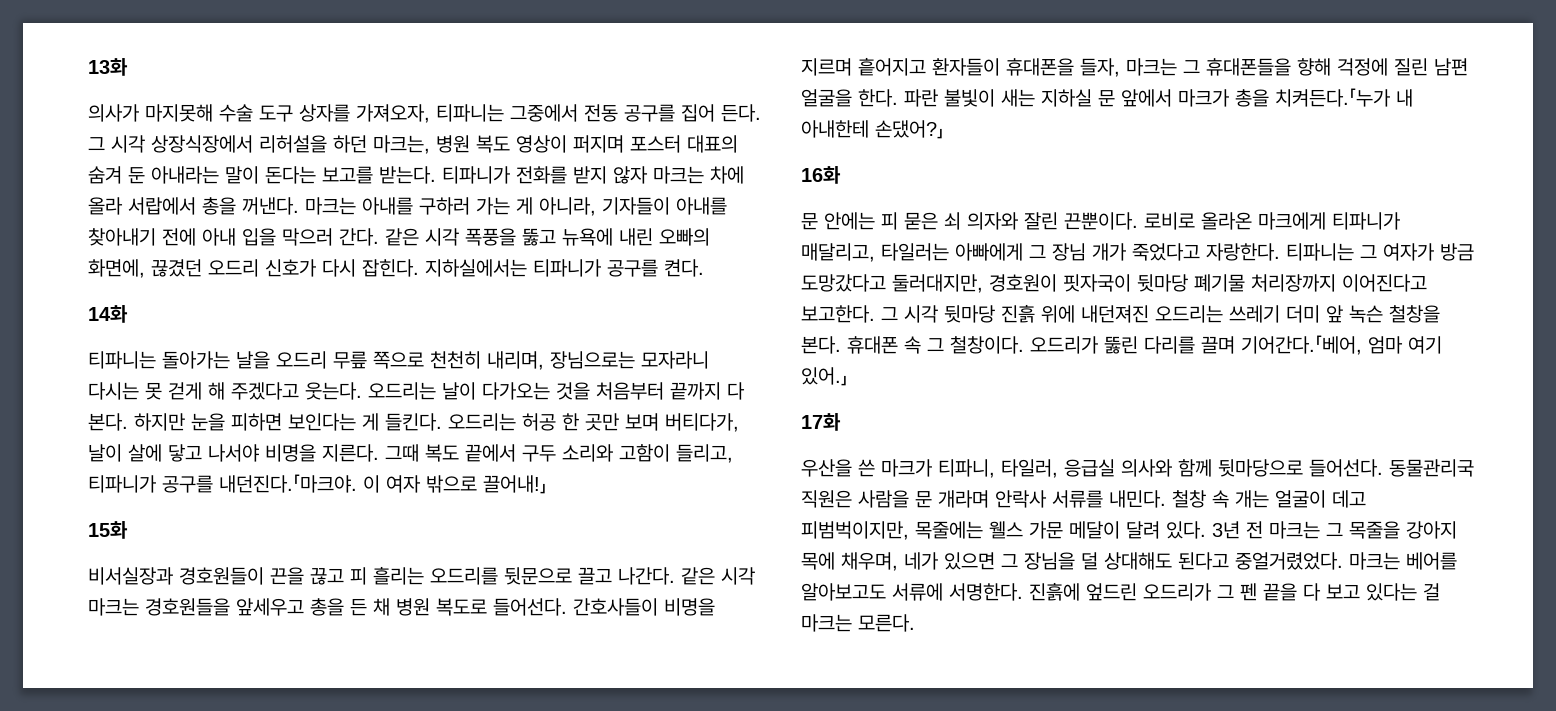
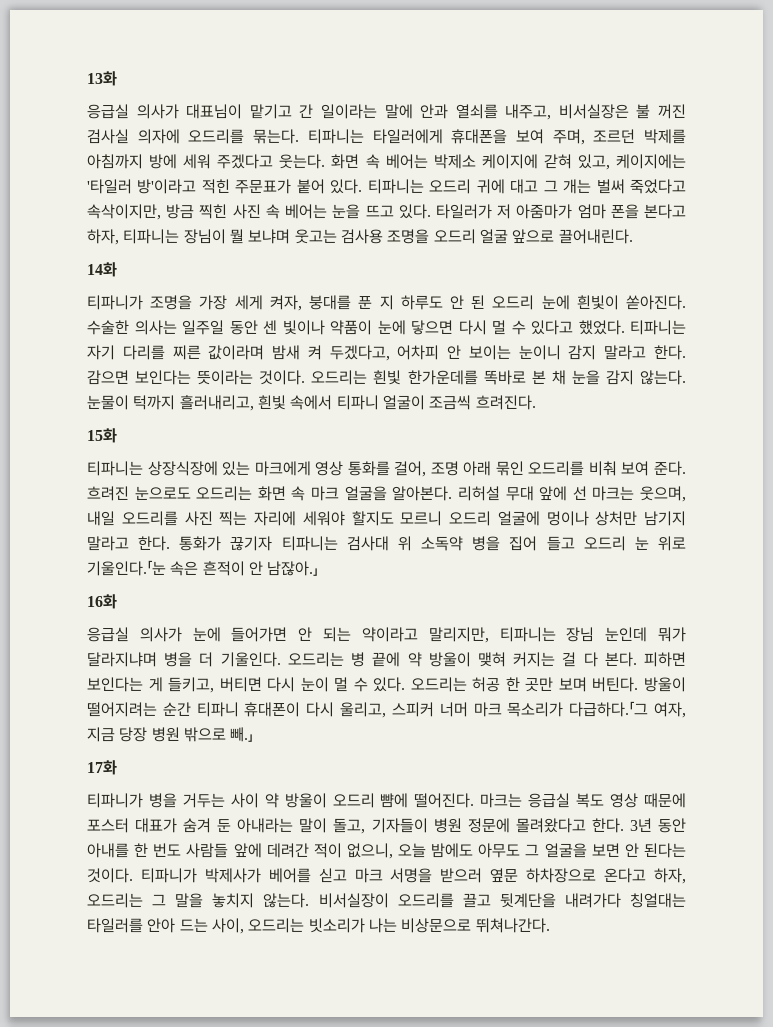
[88,104,761,123] [88,135,738,154] [88,166,744,184] [88,197,727,216] [88,228,710,246] [88,259,704,278] [88,305,128,323] [88,351,709,370] [88,382,745,400] [88,413,442,431] 의사가 마지못해 수술 도구 상자를 가져오자, 티파니는 그중에서 전동 공구를 집어 든다. 그 시각 상장식장에서 리허설을 하던 마크는, 병원 복도 영상이 퍼지며 포스터 대표의 숨겨 둔 아내라는 말이 돈다는 보고를 받는다. 티파니가 전화를 받지 않자 마크는 차에 올라 서랍에서 총을 꺼낸다. 마크는 아내를 구하러 가는 게 아니라, 기자들이 아내를 찾아내기 전에 아내 입을 막으러 간다. 같은 시각 폭풍을 뚫고 뉴욕에 내린 오빠의 화면에, 끊겼던 오드리 신호가 다시 잡힌다. 지하실에서는 티파니가 공구를 켠다. // 14화 // 티파니는 돌아가는 날을 오드리 무릎 쪽으로 천천히 내리며, 장님으로는 모자라니 다시는 못 걷게 해 주겠다고 웃는다. 오드리는 날이 다가오는 것을 처음부터 끝까지 다 본다. 하지만 눈을 피하면 보인다는 게 들킨다. -> [87,104,686,120] [87,129,686,145] [87,154,686,170] [87,179,686,194] [87,204,686,220] [87,229,633,245] [87,262,117,277] [87,295,687,311] [87,320,686,335] [87,345,686,361] [87,370,686,385] [87,395,536,411] [87,428,117,443] [87,461,687,477] [87,486,687,502] [87,511,686,526] [87,536,686,551] [87,560,319,576] [87,594,117,609] [87,627,686,643] [87,652,686,667] [87,677,406,693] 응급실 의사가 대표님이 맡기고 간 일이라는 말에 안과 열쇠를 내주고, 비서실장은 불 꺼진 검사실 의자에 오드리를 묶는다. 티파니는 타일러에게 휴대폰을 보여 주며, 조르던 박제를 아침까지 방에 세워 주겠다고 웃는다. 화면 속 베어는 박제소 케이지에 갇혀 있고, 케이지에는 '타일러 방'이라고 적힌 주문표가 붙어 있다. 티파니는 오드리 귀에 대고 그 개는 벌써 죽었다고 속삭이지만, 방금 찍힌 사진 속 베어는 눈을 뜨고 있다. 타일러가 저 아줌마가 엄마 폰을 본다고 하자, 티파니는 장님이 뭘 보냐며 웃고는 검사용 조명을 오드리 얼굴 앞으로 끌어내린다. // 14화 // 티파니가 조명을 가장 세게 켜자, 붕대를 푼 지 하루도 안 된 오드리 눈에 흰빛이 쏟아진다. 수술한 의사는 일주일 동안 센 빛이나 약품이 눈에 닿으면 다시 멀 수 있다고 했었다. 티파니는 자기 다리를 찌른 값이라며 밤새 켜 두겠다고, 어차피 안 보이는 눈이니 감지 말라고 한다. 감으면 보인다는 뜻이라는 것이다. 오드리는 흰빛 한가운데를 똑바로 본 채 눈을 감지 않는다. 눈물이 턱까지 흘러내리고, 흰빛 속에서 티파니 얼굴이 조금씩 흐려진다. // 15화 // 티파니는 상장식장에 있는 마크에게 영상 통화를 걸어, 조명 아래 묶인 오드리를 비춰 보여 준다. 흐려진 눈으로도 오드리는 화면 속 마크 얼굴을 알아본다. 리허설 무대 앞에 선 마크는 웃으며, 내일 오드리를 사진 찍는 자리에 세워야 할지도 모르니 오드리 얼굴에 멍이나 상처만 남기지 말라고 한다. 통화가 끊기자 티파니는 검사대 위 소독약 병을 집어 들고 오드리 눈 위로 기울인다.「눈 속은 흔적이 안 남잖아.」 // 16화 // 응급실 의사가 눈에 들어가면 안 되는 약이라고 말리지만, 티파니는 장님 눈인데 뭐가 달라지냐며 병을 더 기울인다. 오드리는 병 끝에 약 방울이 맺혀 커지는 걸 다 본다. 피하면 보인다는 게 들키고, 버티면 다시 눈이 멀 수 있다.
[665,413,739,432] [88,444,733,463] [88,474,547,494] [88,521,128,539] [88,566,755,585] [88,598,715,616] [801,57,1468,77] [801,88,1413,107] [801,120,944,139] [801,166,841,184] [801,212,1400,230] [801,243,1474,262] [801,274,1427,293] [801,304,1440,323] [801,335,1442,355] [801,367,848,386] [801,413,841,431] [801,459,1474,478] [801,490,1366,508] [801,521,1457,540] [801,552,1457,571] [801,582,1440,601] [801,614,915,632] 버티다가, 날이 살에 닿고 나서야 비명을 지른다. 그때 복도 끝에서 구두 소리와 고함이 들리고, 티파니가 공구를 내던진다.「마크야. 이 여자 밖으로 끌어내!」 // 15화 // 비서실장과 경호원들이 끈을 끊고 피 흘리는 오드리를 뒷문으로 끌고 나간다. 같은 시각 마크는 경호원들을 앞세우고 총을 든 채 병원 복도로 들어선다. 간호사들이 비명을 지르며 흩어지고 환자들이 휴대폰을 들자, 마크는 그 휴대폰들을 향해 걱정에 질린 남편 얼굴을 한다. 파란 불빛이 새는 지하실 문 앞에서 마크가 총을 치켜든다.「누가 내 아내한테 손댔어?」 // 16화 // 문 안에는 피 묻은 쇠 의자와 잘린 끈뿐이다. 로비로 올라온 마크에게 티파니가 매달리고, 타일러는 아빠에게 그 장님 개가 죽었다고 자랑한다. 티파니는 그 여자가 방금 도망갔다고 둘러대지만, 경호원이 핏자국이 뒷마당 폐기물 처리장까지 이어진다고 보고한다. 그 시각 뒷마당 진흙 위에 내던져진 오드리는 쓰레기 더미 앞 녹슨 철창을 본다. 휴대폰 속 그 철창이다. 오드리가 뚫린 다리를 끌며 기어간다.「베어, 엄마 여기 있어.」 // 17화 // 우산을 쓴 마크가 티파니, 타일러, 응급실 의사와 함께 뒷마당으로 들어선다. 동물관리국 직원은 사람을 문 개라며 안락사 서류를 내민다. 철창 속 개는 얼굴이 데고 피범벅이지만, 목줄에는 웰스 가문 메달이 달려 있다. 3년 전 마크는 그 목줄을 강아지 목에 채우며, 네가 있으면 그 장님을 덜 상대해도 된다고 중얼거렸었다. 마크는 베어를 알아보고도 서류에 서명한다. 진흙에 엎드린 오드리가 그 펜 끝을 다 보고 있다는 걸 마크는 모른다. -> [592,677,687,692] [87,701,686,718] [87,727,254,742] [87,760,117,775] [87,793,686,808] [87,818,687,834] [87,843,686,859] [87,868,687,884] [87,893,687,908] [87,918,550,934] 버틴다. 방울이 떨어지려는 순간 티파니 휴대폰이 다시 울리고, 스피커 너머 마크 목소리가 다급하다.「그 여자, 지금 당장 병원 밖으로 빼.」 // 17화 // 티파니가 병을 거두는 사이 약 방울이 오드리 뺨에 떨어진다. 마크는 응급실 복도 영상 때문에 포스터 대표가 숨겨 둔 아내라는 말이 돌고, 기자들이 병원 정문에 몰려왔다고 한다. 3년 동안 아내를 한 번도 사람들 앞에 데려간 적이 없으니, 오늘 밤에도 아무도 그 얼굴을 보면 안 된다는 것이다. 티파니가 박제사가 베어를 싣고 마크 서명을 받으러 옆문 하차장으로 온다고 하자, 오드리는 그 말을 놓치지 않는다. 비서실장이 오드리를 끌고 뒷계단을 내려가다 칭얼대는 타일러를 안아 드는 사이, 오드리는 빗소리가 나는 비상문으로 뛰쳐나간다.

